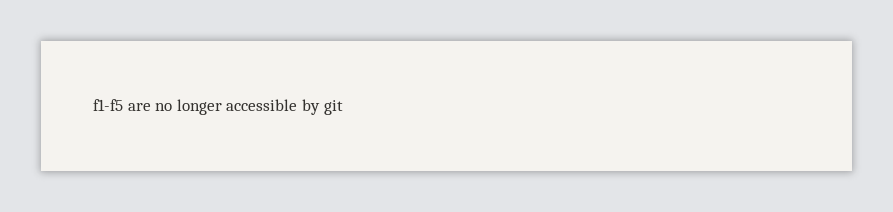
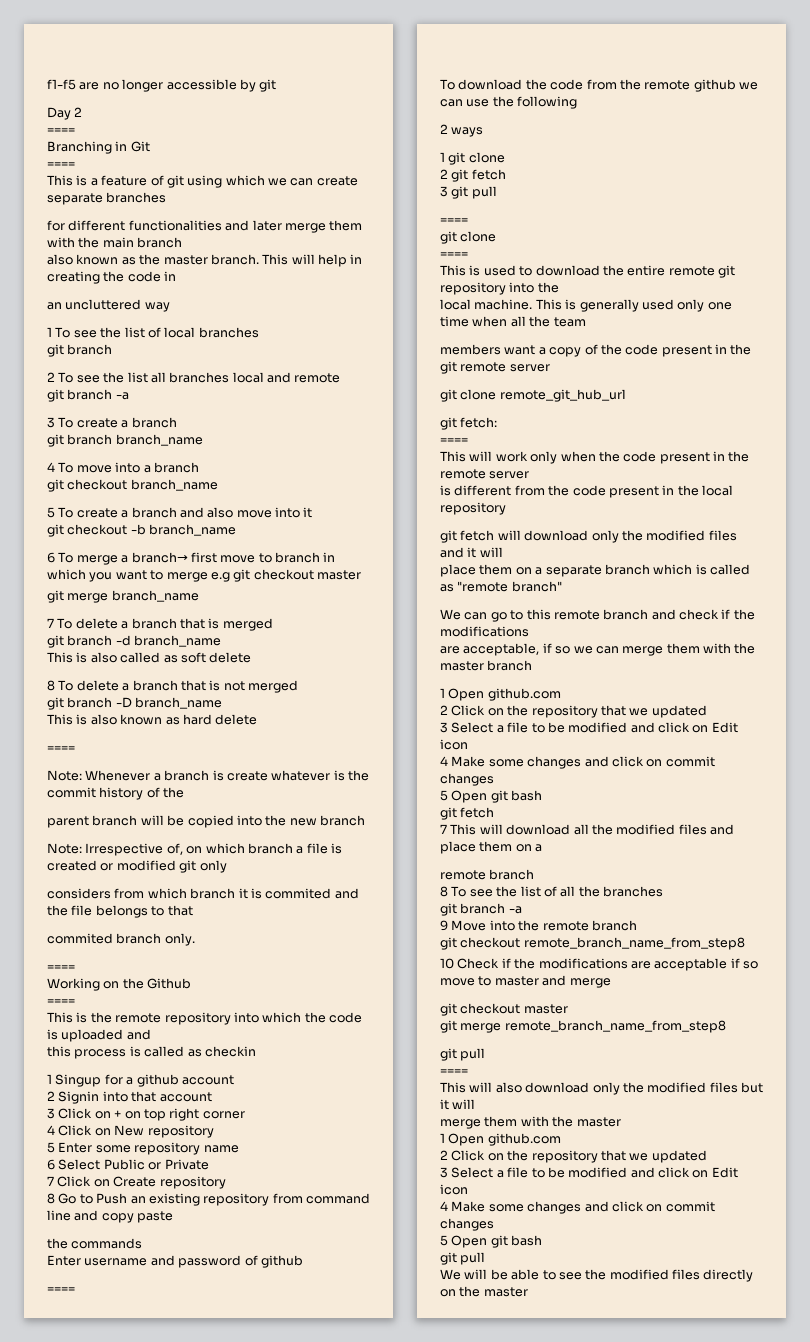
(343, 107) none -> [47,107,83,120] [47,128,75,134] [47,141,150,154] [47,162,75,168] [47,175,358,188] [47,192,167,205] [47,220,363,233] [47,237,183,248] [47,254,363,267] [47,271,177,284] [47,299,170,312] [47,327,259,338] [47,344,113,357] [47,372,341,383] [47,389,129,402] [47,417,177,428] [47,434,203,447] [47,462,199,473] [47,479,218,492] [47,507,313,518] [47,524,237,537] [47,552,336,565] [47,569,361,582] [47,590,199,603] [47,618,273,631] [47,635,222,648] [47,652,252,663] [47,680,298,693] [47,697,223,710] [47,714,258,725] [47,746,75,752] [47,770,369,781] [47,787,185,800] [47,815,365,828] [47,843,342,856] [47,860,227,873] [47,888,359,899] [47,905,193,918] [47,933,195,946] [47,965,75,971] [47,978,192,991] [47,999,75,1005] [47,1012,362,1025] [47,1029,151,1042] [47,1046,256,1059] [47,1074,234,1087] [47,1091,212,1104] [47,1108,245,1121] [47,1125,214,1138] [47,1142,239,1155] [47,1159,209,1170] [47,1176,226,1189] [47,1193,370,1206] [47,1210,174,1223] [47,1238,143,1249] [47,1255,303,1268] [47,1287,75,1293] [440,79,758,92] [440,96,578,109] [440,124,484,137] [440,152,505,165] [440,169,506,182] [440,186,497,199] [440,218,468,224] [440,231,497,244] [440,252,468,258] [440,265,735,278] [440,282,559,295] [440,299,732,312] [440,316,586,327] [440,344,752,357] [440,361,550,374] [440,389,626,402] [440,417,498,430] [440,438,468,444] [440,451,750,464] [440,469,530,479] [440,485,733,498] [440,502,506,515] [440,530,737,543] [440,547,503,558] [440,564,750,577] [440,581,562,592] [440,609,755,622] [440,626,529,637] [440,643,756,656] [440,660,533,671] [440,688,561,701] [440,705,707,718] [440,722,738,733] [440,739,468,750] [440,756,715,769] [440,773,494,786] [440,790,543,803] [440,807,495,820] [440,824,734,835] [440,841,543,854] [440,869,535,880] [440,886,663,897] [440,903,522,916] [440,920,637,931] [440,937,745,950] [440,958,758,971] [440,975,611,988] [440,1003,568,1016] [440,1020,726,1033] [440,1048,486,1061] [440,1069,468,1075] [440,1082,763,1095] [440,1099,476,1110] [440,1116,621,1129] [440,1133,561,1146] [440,1150,707,1163] [440,1167,738,1178] [440,1184,468,1195] [440,1201,715,1214] [440,1218,494,1231] [440,1235,543,1248] [440,1252,486,1265] [440,1269,754,1282] [440,1286,528,1297] // Day 2 // ==== // Branching in Git // ==== // This is a feature of git using which we can create separate branches // for different functionalities and later merge them with the main branch // also known as the master branch. This will help in creating the code in // an uncluttered way // 1 To see the list of local branches // git branch // 2 To see the list all branches local and remote // git branch -a // 3 To create a branch // git branch branch_name // 4 To move into a branch // git checkout branch_name // 5 To create a branch and also move into it // git checkout -b branch_name // 6 To merge a branch→ first move to branch in which you want to merge e.g git checkout master // git merge branch_name // 7 To delete a branch that is merged // git branch -d branch_name // This is also called as soft delete // 8 To delete a branch that is not merged // git branch -D branch_name // This is also known as hard delete // ==== // Note: Whenever a branch is create whatever is the commit history of the // parent branch will be copied into the new branch // Note: Irrespective of, on which branch a file is created or modified git only // considers from which branch it is commited and the file belongs to that // commited branch only. // ==== // Working on the Github // ==== // This is the remote repository into which the code is uploaded and // this process is called as checkin // 1 Singup for a github account // 2 Signin into that account // 3 Click on + on top right corner // 4 Click on New repository // 5 Enter some repository name // 6 Select Public or Private // 7 Click on Create repository // 8 Go to Push an existing repository from command line and copy paste // the commands // Enter username and password of github // ==== // To download the code from the remote github we can use the following // 2 ways // 1 git clone // 2 git fetch // 3 git pull // ==== // git clone // ==== // This is used to download the entire remote git repository into the // local machine. This is generally used only one time when all the team // members want a copy of the code present in the git remote server // git clone remote_git_hub_url // git fetch: // ==== // This will work only when the code present in the remote server // is different from the code present in the local repository // git fetch will download only the modified files and it will // place them on a separate branch which is called as "remote branch" // We can go to this remote branch and check if the modifications // are acceptable, if so we can merge them with the master branch // 1 Open github.com // 2 Click on the repository that we updated // 3 Select a file to be modified and click on Edit icon // 4 Make some changes and click on commit changes // 5 Open git bash // git fetch // 7 This will download all the modified files and place them on a // remote branch // 8 To see the list of all the branches // git branch -a // 9 Move into the remote branch // git checkout remote_branch_name_from_step8 // 10 Check if the modifications are acceptable if so move to master and merge // git checkout master // git merge remote_branch_name_from_step8 // git pull // ==== // This will also download only the modified files but it will // merge them with the master // 1 Open github.com // 2 Click on the repository that we updated // 3 Select a file to be modified and click on Edit icon // 4 Make some changes and click on commit changes // 5 Open git bash // git pull // We will be able to see the modified files directly on the master

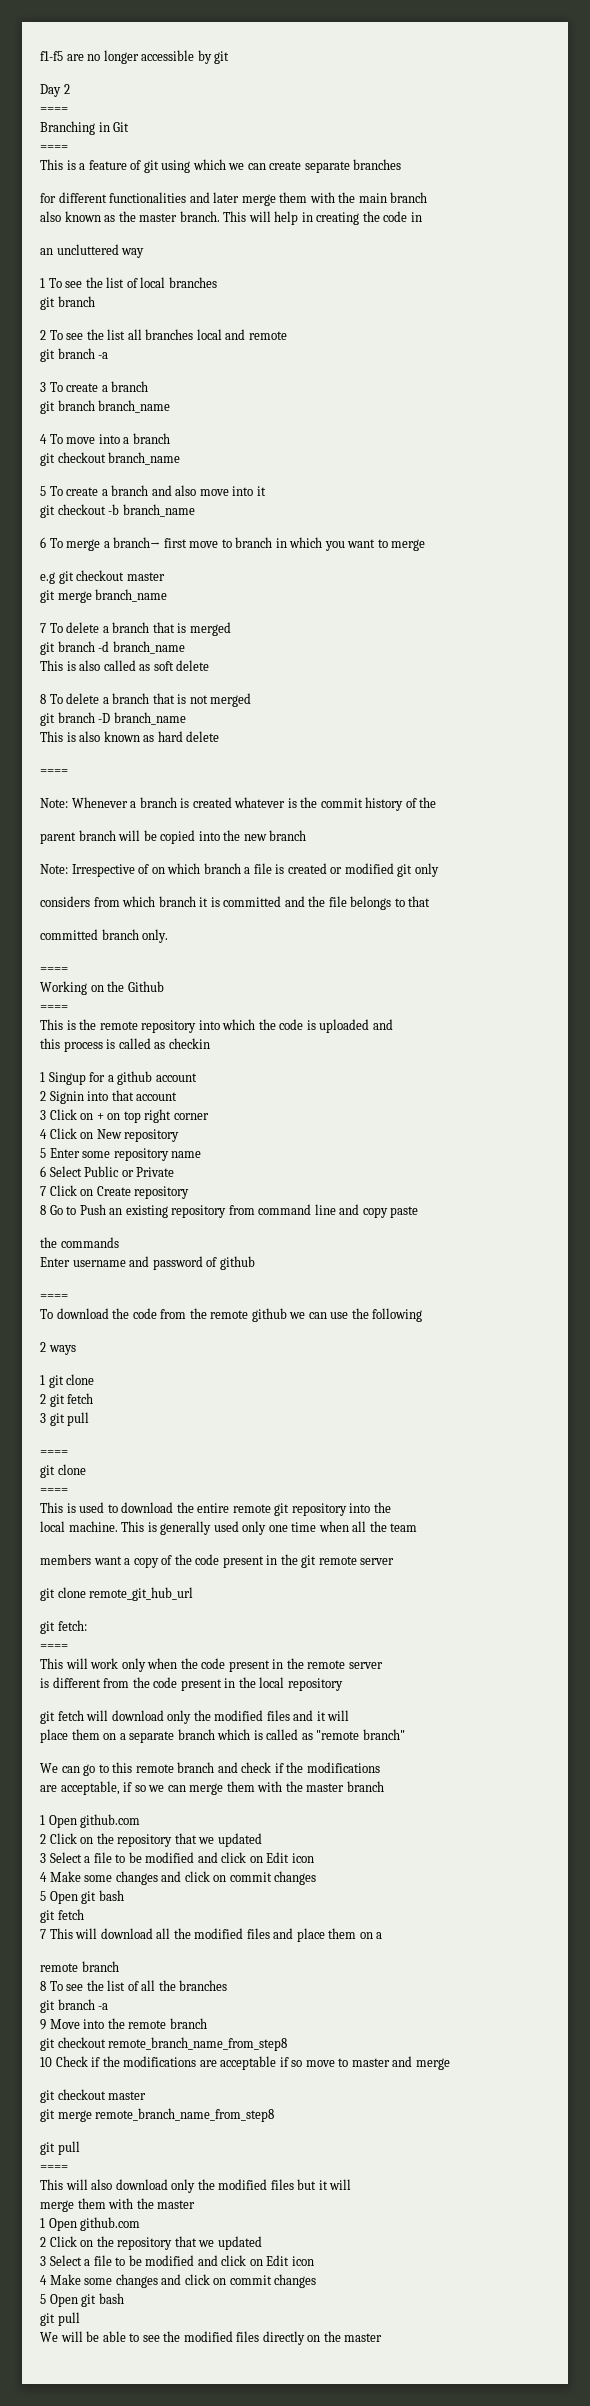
(208, 577) none -> (426, 545) //
[226,771,268,781] create -> [192,797,232,808] created
[166,843,183,855] of, -> [138,864,150,874] of
[265,888,332,899] commited -> [223,896,282,907] committed
[47,933,113,944] commited -> [40,929,98,940] committed

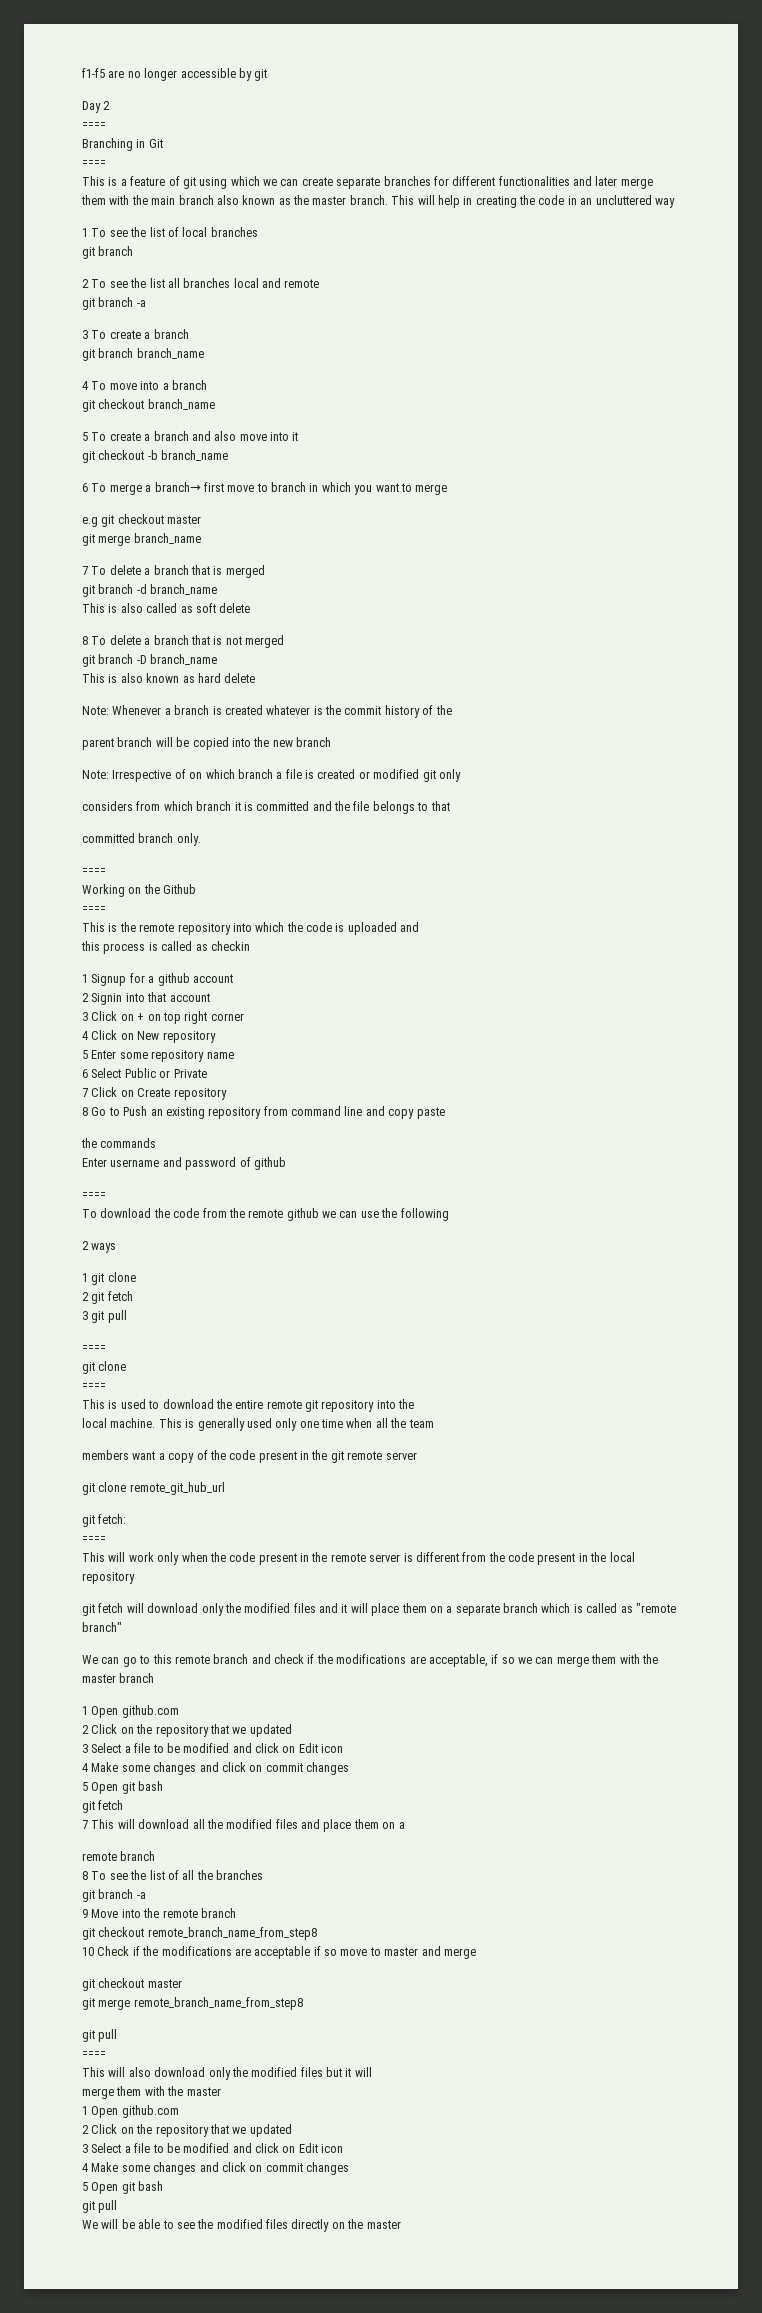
(402, 164) // -> (431, 181) none
(428, 197) // -> (214, 200) none
(422, 217) // -> (577, 200) none
[40,769,68,775] // ==== -> (256, 678) none
[48,1072,86,1085] Singup -> [91,974,127,986] Signup
(383, 1665) // -> (401, 1558) none
(350, 1715) // -> (368, 1608) none
(380, 1767) // -> (407, 1659) none

